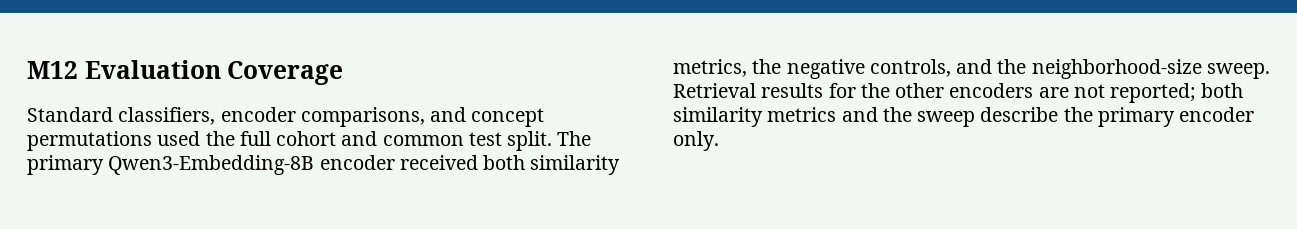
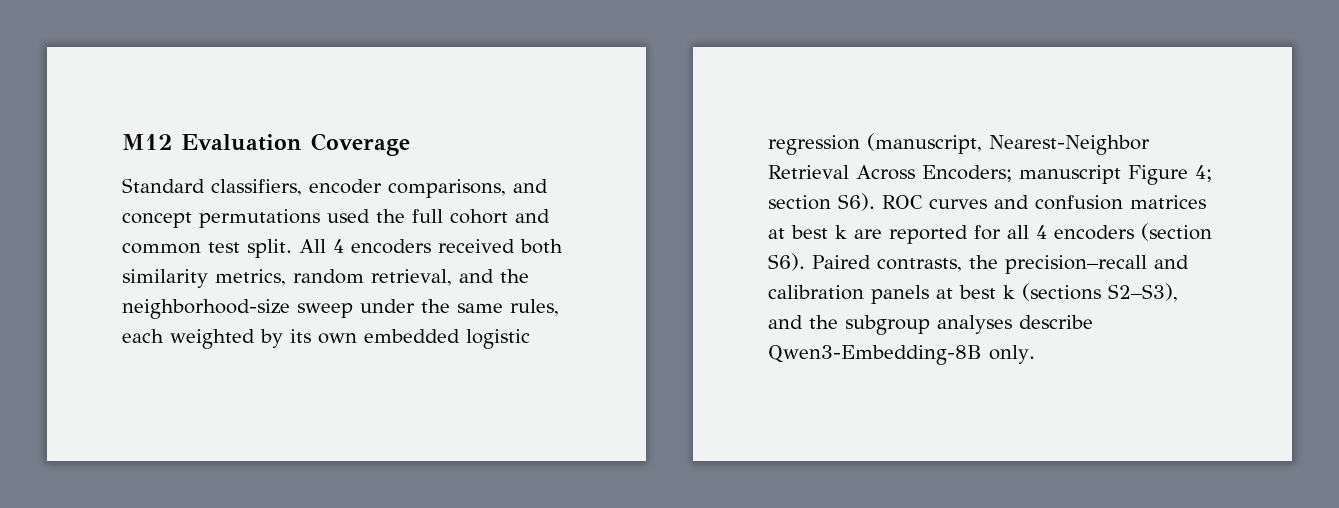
[557,131,592,146] [27,155,621,175] [673,59,1270,79] [673,83,1244,103] [673,107,1255,127] The primary Qwen3-Embedding-8B encoder received both similarity metrics, the negative controls, and the neighborhood-size sweep. Retrieval results for the other encoders are not reported; both similarity metrics and the sweep describe the primary encoder -> [299,239,563,254] [122,269,529,288] [122,299,559,319] [122,329,530,349] [768,133,1150,155] [768,165,1212,185] [768,193,1206,211] [768,223,1212,244] [768,253,1189,274] [768,283,1178,304] [768,315,1093,335] [768,345,982,365] All 4 encoders received both similarity metrics, random retrieval, and the neighborhood-size sweep under the same rules, each weighted by its own embedded logistic regression (manuscript, Nearest-Neighbor Retrieval Across Encoders; manuscript Figure 4; section S6). ROC curves and confusion matrices at best k are reported for all 4 encoders (section S6). Paired contrasts, the precision–recall and calibration panels at best k (sections S2–S3), and the subgroup analyses describe Qwen3-Embedding-8B

